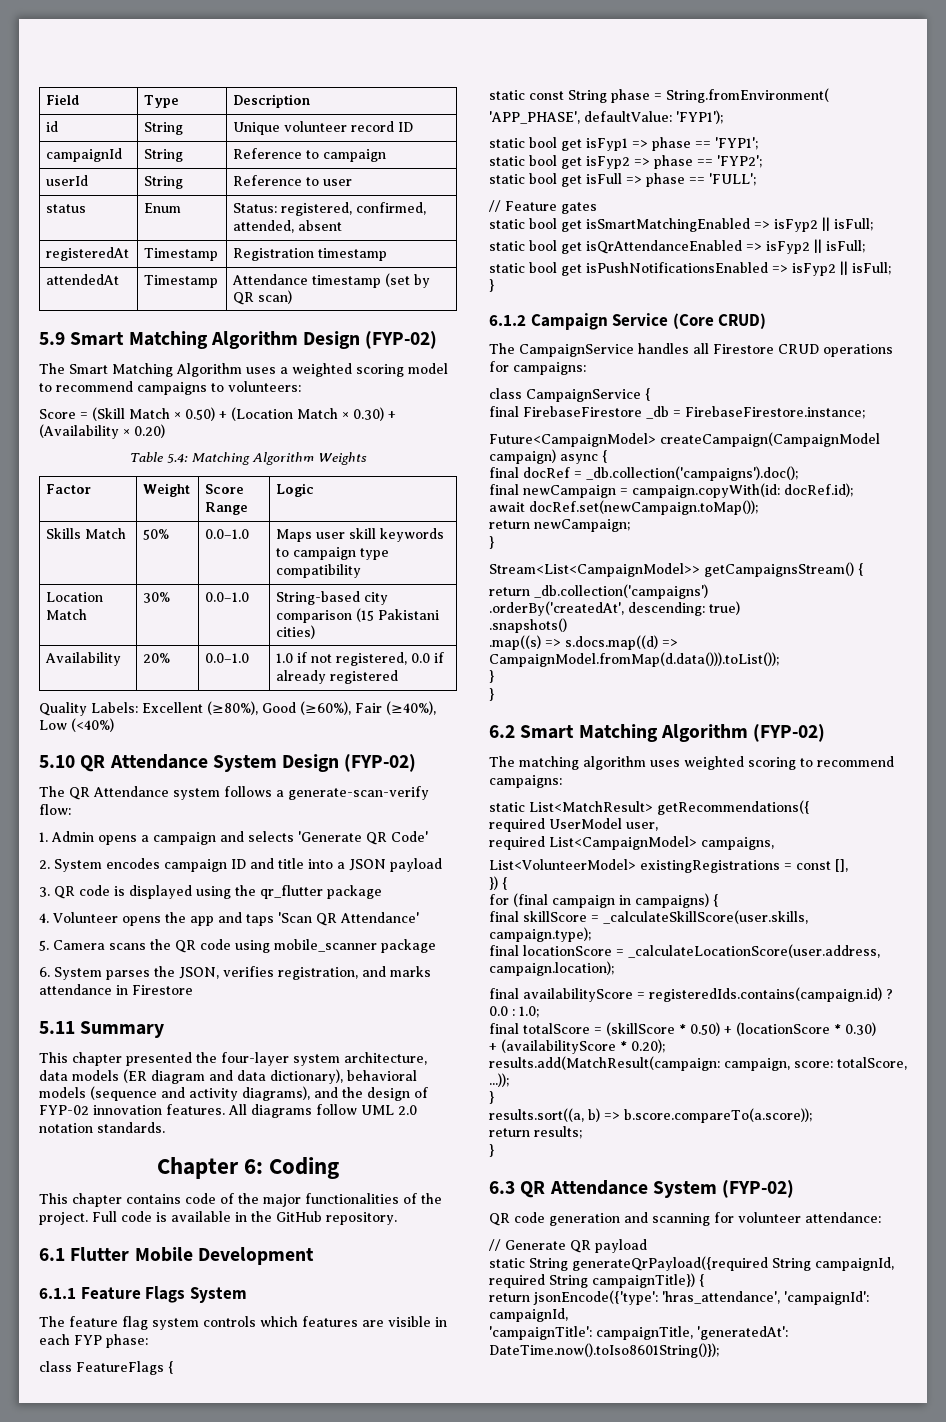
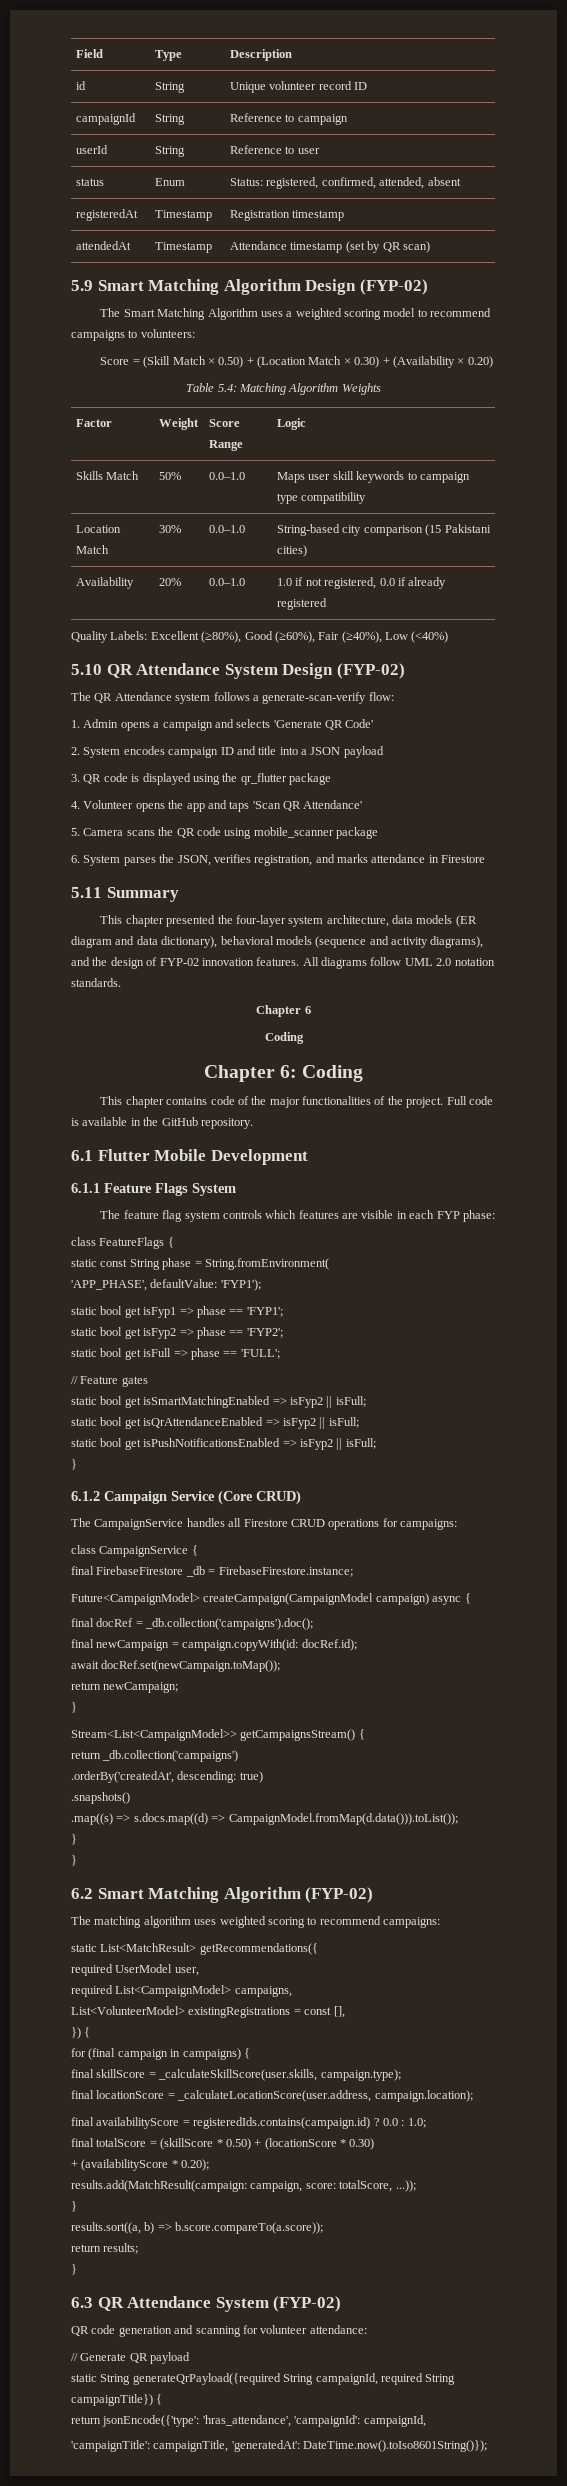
(165, 1127) none -> [256,1005,311,1017] [264,1032,304,1044] // Chapter 6 // Coding

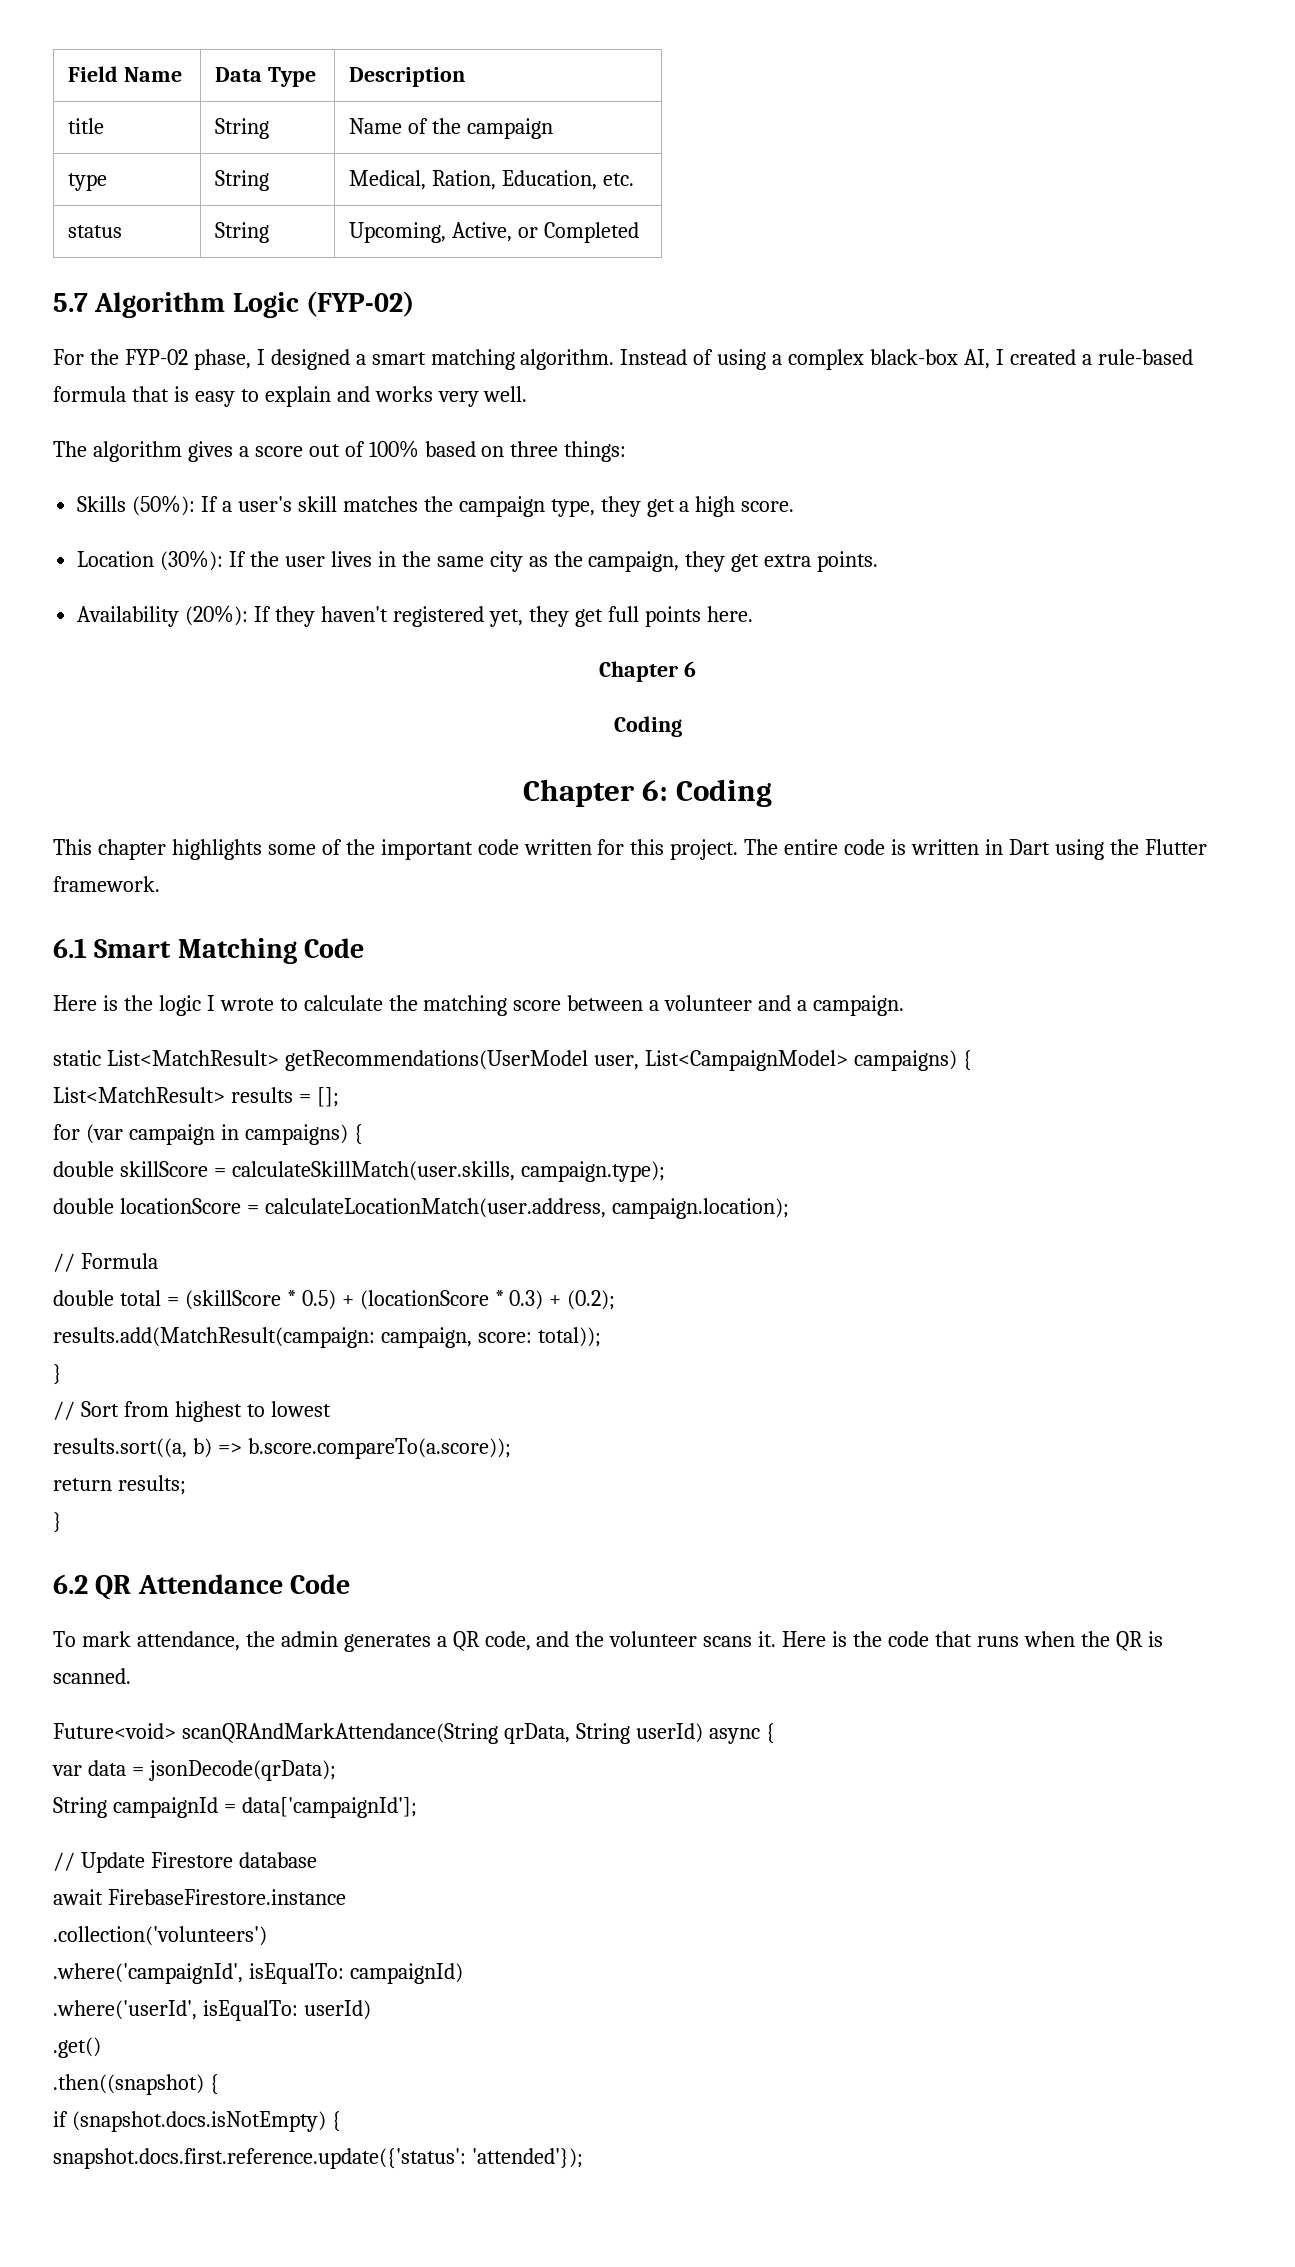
(104, 53) | -> [124,67,183,82] [215,67,263,82] Name | Data
[76,81,87,90] [155,82,186,93] [230,81,368,93] [76,113,137,125] [155,114,186,125] [230,113,348,125] [76,145,109,154] [155,146,186,157] [230,145,320,154] [76,178,105,186] [155,178,186,186] [230,177,461,189] [76,209,139,221] [155,210,213,221] [230,210,345,221] [76,241,132,250] [155,242,213,253] [230,241,430,253] [71,279,428,295] [100,308,492,320] [71,329,195,341] [100,356,493,368] [186,383,381,395] [76,419,113,427] [159,418,200,430] [209,419,241,427] [209,440,244,451] [277,418,307,430] [76,471,140,480] [159,472,182,480] [209,472,246,480] [277,471,470,483] [277,492,367,504] [76,525,122,533] [76,545,110,554] [159,525,182,533] [209,525,246,533] [277,524,491,536] [277,545,308,557] [76,577,135,589] [159,578,182,586] [209,578,246,586] [277,577,447,589] [277,598,328,610] [71,631,449,643] [71,663,405,679] [71,692,394,704] [71,719,374,731] [71,746,384,758] [71,773,331,785] [71,800,363,812] [71,827,378,839] [71,854,486,866] [71,887,179,902] [100,915,477,927] [71,936,484,948] [71,957,495,969] [71,978,121,987] id | String | Unique volunteer record ID // campaignId | String | Reference to campaign // userId | String | Reference to user // status | Enum | Status: registered, confirmed, attended, absent // registeredAt | Timestamp | Registration timestamp // attendedAt | Timestamp | Attendance timestamp (set by QR scan) // 5.9 Smart Matching Algorithm Design (FYP-02) // The Smart Matching Algorithm uses a weighted scoring model to recommend campaigns to volunteers: // Score = (Skill Match × 0.50) + (Location Match × 0.30) + (Availability × 0.20) // Table 5.4: Matching Algorithm Weights // Factor | Weight | Score Range | Logic // Skills Match | 50% | 0.0–1.0 | Maps user skill keywords to campaign type compatibility // Location Match | 30% | 0.0–1.0 | String-based city comparison (15 Pakistani cities) // Availability | 20% | 0.0–1.0 | 1.0 if not registered, 0.0 if already registered // Quality Labels: Excellent (≥80%), Good (≥60%), Fair (≥40%), Low (<40%) // 5.10 QR Attendance System Design (FYP-02) // The QR Attendance system follows a generate-scan-verify flow: // 1. Admin opens a campaign and selects 'Generate QR Code' // 2. System encodes campaign ID and title into a JSON payload // 3. QR code is displayed using the qr_flutter package // 4. Volunteer opens the app and taps 'Scan QR Attendance' // 5. Camera scans the QR code using mobile_scanner package // 6. System parses the JSON, verifies registration, and marks attendance in Firestore // 5.11 Summary // This chapter presented the four-layer system architecture, data models (ER diagram and data dictionary), behavioral models (sequence and activity diagrams), and the design of FYP-02 innovation features. All diagrams follow UML 2.0 notation standards. -> [68,118,105,134] [215,118,270,139] [349,118,554,139] [68,173,108,191] [215,170,270,191] [349,170,635,190] [68,225,123,238] [215,222,270,243] [349,222,640,243] [53,291,415,318] [53,349,1193,370] [53,386,528,407] [53,440,627,462] [77,495,795,517] [77,550,879,572] [77,605,753,627] title | String | Name of the campaign // type | String | Medical, Ration, Education, etc. // status | String | Upcoming, Active, or Completed // 5.7 Algorithm Logic (FYP-02) // For the FYP-02 phase, I designed a smart matching algorithm. Instead of using a complex black-box AI, I created a rule-based formula that is easy to explain and works very well. // The algorithm gives a score out of 100% based on three things: // Skills (50%): If a user's skill matches the campaign type, they get a high score. // Location (30%): If the user lives in the same city as the campaign, they get extra points. // Availability (20%): If they haven't registered yet, they get full points here.
[166,1096,493,1108] [71,1117,253,1129] [71,1149,308,1165] [71,1183,236,1196] [100,1210,495,1222] [71,1237,174,1249] [71,1258,329,1270] [71,1279,261,1291] [71,1306,283,1318] [71,1327,283,1339] [71,1348,280,1360] [71,1376,148,1387] [71,1396,366,1408] [71,1417,359,1429] [71,1438,376,1450] [71,1459,77,1470] [71,1490,301,1505] [71,1518,457,1530] [71,1545,198,1557] [71,1566,353,1577] [71,1593,471,1605] [71,1618,314,1630] [71,1639,357,1651] [71,1660,281,1672] [71,1682,179,1693] [71,1702,77,1713] [71,1729,365,1741] [71,1750,239,1762] [71,1771,263,1783] [71,1792,130,1804] [71,1813,458,1825] [71,1834,77,1845] [71,1855,77,1866] [71,1887,374,1903] [71,1916,440,1928] [71,1943,318,1955] [71,1964,199,1976] [71,1985,292,1997] [71,2006,345,2018] [71,2027,91,2039] [71,2048,116,2060] contains code of the major functionalities of the project. Full code is available in the GitHub repository. // 6.1 Flutter Mobile Development // 6.1.1 Feature Flags System // The feature flag system controls which features are visible in each FYP phase: // class FeatureFlags { // static const String phase = String.fromEnvironment( // 'APP_PHASE', defaultValue: 'FYP1'); // static bool get isFyp1 => phase == 'FYP1'; // static bool get isFyp2 => phase == 'FYP2'; // static bool get isFull => phase == 'FULL'; // // Feature gates // static bool get isSmartMatchingEnabled => isFyp2 || isFull; // static bool get isQrAttendanceEnabled => isFyp2 || isFull; // static bool get isPushNotificationsEnabled => isFyp2 || isFull; // } // 6.1.2 Campaign Service (Core CRUD) // The CampaignService handles all Firestore CRUD operations for campaigns: // class CampaignService { // final FirebaseFirestore _db = FirebaseFirestore.instance; // Future<CampaignModel> createCampaign(CampaignModel campaign) async { // final docRef = _db.collection('campaigns').doc(); // final newCampaign = campaign.copyWith(id: docRef.id); // await docRef.set(newCampaign.toMap()); // return newCampaign; // } // Stream<List<CampaignModel>> getCampaignsStream() { // return _db.collection('campaigns') // .orderBy('createdAt', descending: true) // .snapshots() // .map((s) => s.docs.map((d) => CampaignModel.fromMap(d.data())).toList()); // } // } // 6.2 Smart Matching Algorithm (FYP-02) // The matching algorithm uses weighted scoring to recommend campaigns: // static List<MatchResult> getRecommendations({ // required UserModel user, // required List<CampaignModel> campaigns, // List<VolunteerModel> existingRegistrations = const [], // }) { // for (final -> [171,839,1207,860] [53,876,160,892] [53,938,365,964] [53,995,905,1016] [53,1050,972,1071] [53,1087,339,1107] [53,1124,123,1144] highlights some of the important code written for this project. The entire code is written in Dart using the Flutter framework. // 6.1 Smart Matching Code // Here is the logic I wrote to calculate the matching score between a volunteer and a campaign. // static List<MatchResult> getRecommendations(UserModel user, List<CampaignModel> campaigns) { // List<MatchResult> results = []; // for (var
[71,2069,94,2078] final -> [53,1161,114,1177] double
[158,2069,318,2081] _calculateSkillScore(user.skills, -> [231,1161,515,1181] calculateSkillMatch(user.skills,
[71,2090,94,2099] final -> [53,1198,114,1214] double
[177,2090,372,2102] _calculateLocationScore(user.address, -> [264,1198,606,1218] calculateLocationMatch(user.address,
[71,2117,426,2129] [71,2138,147,2147] final availabilityScore = registeredIds.contains(campaign.id) ? 0.0 : 1.0; // final totalScore -> [53,1253,158,1272] [53,1290,161,1306] // Formula // double total
[225,2138,251,2150] 0.50) -> [301,1290,336,1310] 0.5)
[349,2138,375,2150] [71,2159,210,2171] 0.30) // + (availabilityScore * 0.20); -> [509,1290,616,1310] 0.3) + (0.2);
[339,2180,416,2192] [71,2201,77,2212] totalScore, ...)); // } -> [537,1327,601,1347] [53,1364,62,1385] [53,1401,331,1422] total)); // } // // Sort from highest to lowest
[71,2296,342,2312] [71,2325,367,2337] [71,2352,191,2364] [71,2373,456,2385] [71,2394,163,2406] [71,2415,426,2427] [71,2440,488,2452] 6.3 QR Attendance System (FYP-02) // QR code generation and scanning for volunteer attendance: // // Generate QR payload // static String generateQrPayload({required String campaignId, required String campaignTitle}) { // return jsonEncode({'type': 'hras_attendance', 'campaignId': campaignId, // 'campaignTitle': campaignTitle, 'generatedAt': DateTime.now().toIso8601String()}); -> [53,1574,351,1600] [53,1631,1163,1652] [53,1668,131,1684] [53,1723,775,1744] [52,1760,336,1781] [53,1797,417,1818] [53,1852,317,1873] [53,1889,346,1905] [53,1926,267,1946] [53,1963,463,1984] [53,2000,371,2021] [53,2037,101,2058] [53,2074,219,2095] [53,2111,341,2132] [53,2148,583,2169] 6.2 QR Attendance Code // To mark attendance, the admin generates a QR code, and the volunteer scans it. Here is the code that runs when the QR is scanned. // Future<void> scanQRAndMarkAttendance(String qrData, String userId) async { // var data = jsonDecode(qrData); // String campaignId = data['campaignId']; // // Update Firestore database // await FirebaseFirestore.instance // .collection('volunteers') // .where('campaignId', isEqualTo: campaignId) // .where('userId', isEqualTo: userId) // .get() // .then((snapshot) { // if (snapshot.docs.isNotEmpty) { // snapshot.docs.first.reference.update({'status': 'attended'});

